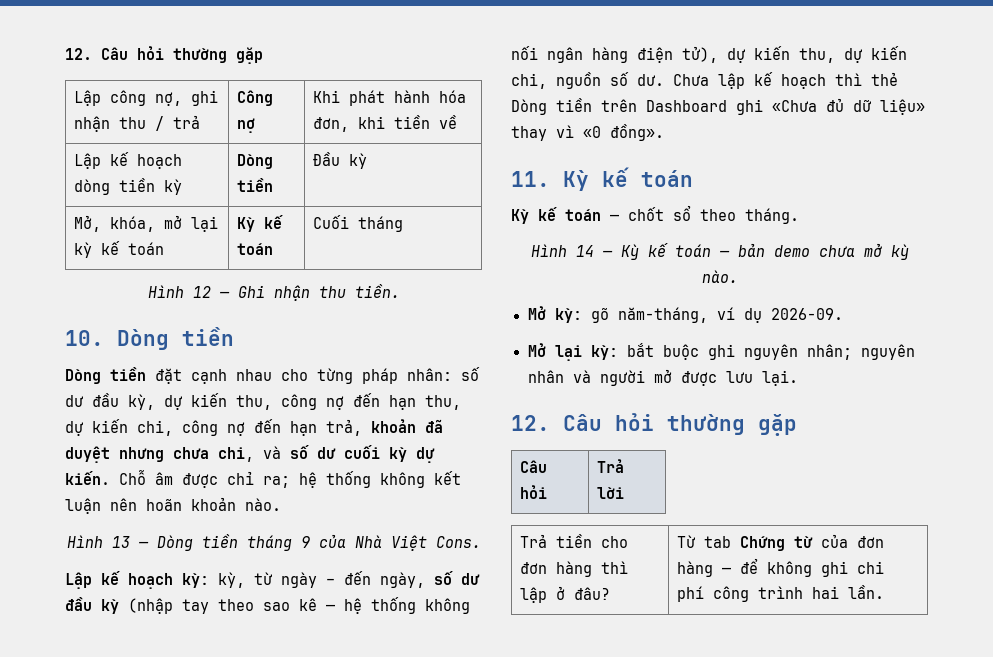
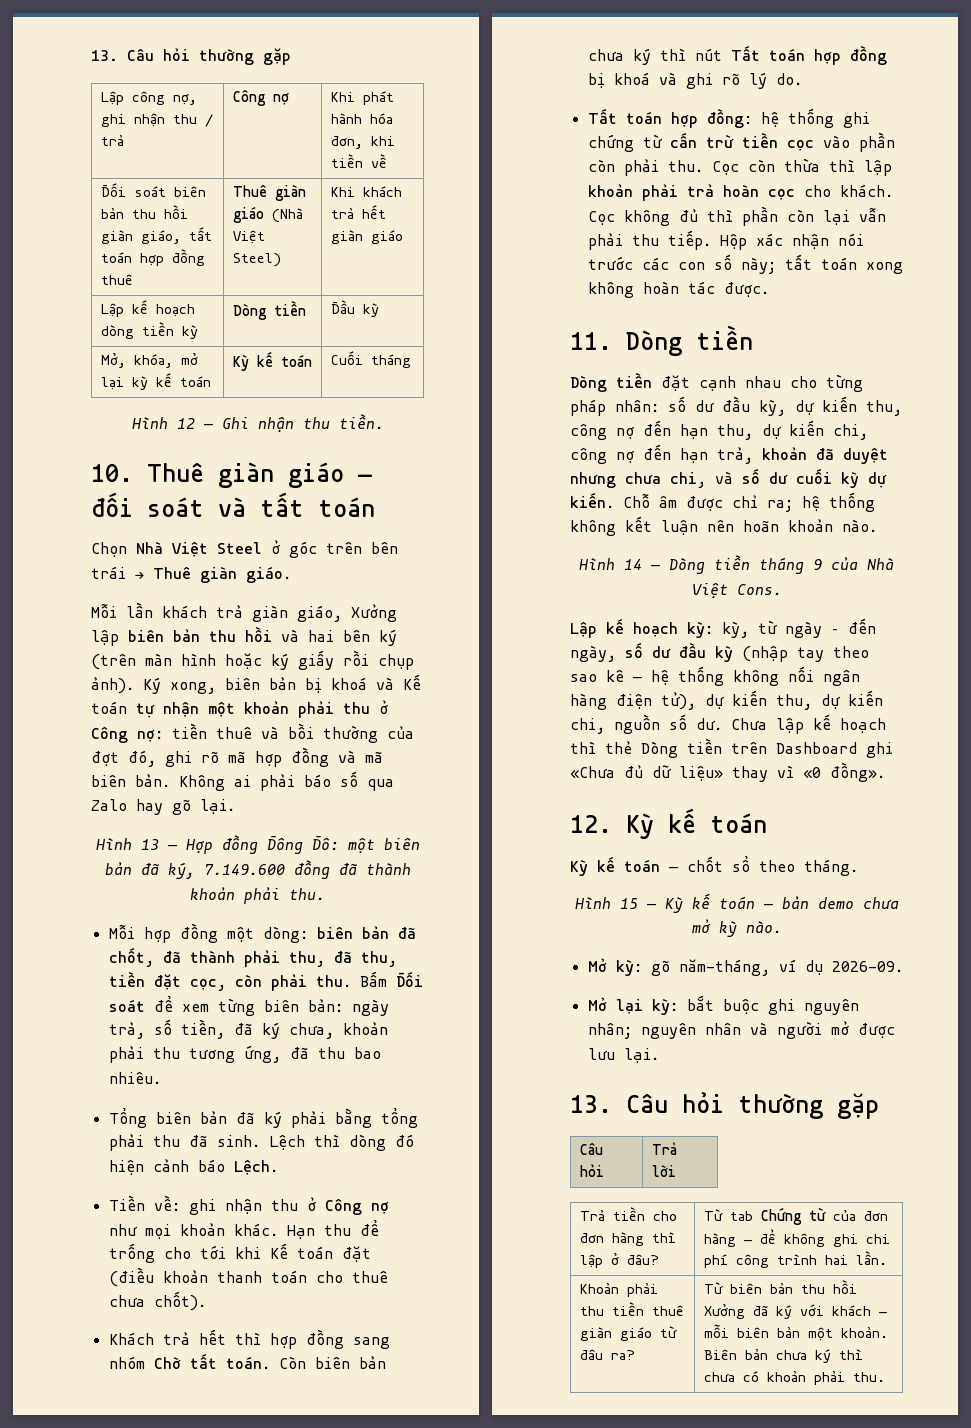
[65,48,92,60] 12. -> [91,50,118,61] 13.
(457, 122) none -> [100,183,206,197] [100,205,188,219] [100,227,212,244] [100,249,205,266] [100,274,133,285] [232,184,306,201] [232,206,303,223] [232,230,265,244] [232,253,281,267] [330,186,402,197] [330,205,386,219] [330,230,403,244] // Đối soát biên bản thu hồi giàn giáo, tất toán hợp đồng thuê | Thuê giàn giáo (Nhà Việt Steel) | Khi khách trả hết giàn giáo
(104, 338) none -> [147,462,372,488] [91,492,375,517] [91,540,398,558] [91,566,291,583] [91,602,397,622] [91,626,397,646] [91,650,414,670] [91,674,421,694] [91,700,389,718] [91,723,414,743] [91,747,383,767] [91,771,394,791] [91,799,235,815] [95,835,420,854] [104,860,411,879] [190,887,325,904] [108,923,416,943] [108,947,397,967] [108,971,423,991] [108,995,389,1016] [108,1019,388,1039] [108,1045,381,1063] [108,1072,161,1084] [108,1107,418,1128] [108,1134,414,1151] [108,1159,278,1175] [108,1195,389,1215] [108,1219,379,1239] [108,1243,371,1263] [108,1267,388,1287] [108,1291,206,1311] [108,1329,390,1349] [108,1353,386,1369] [587,45,887,65] [587,72,802,89] [587,108,870,128] [587,132,895,152] [587,158,892,176] [587,184,893,201] [587,206,886,226] [587,230,864,250] [587,254,903,274] [587,281,769,298] [570,332,612,350] Thuê giàn giáo — đối soát và tất toán // Chọn Nhà Việt Steel ở góc trên bên trái → Thuê giàn giáo. // Mỗi lần khách trả giàn giáo, Xưởng lập biên bản thu hồi và hai bên ký (trên màn hình hoặc ký giấy rồi chụp ảnh). Ký xong, biên bản bị khoá và Kế toán tự nhận một khoản phải thu ở Công nợ: tiền thuê và bồi thường của đợt đó, ghi rõ mã hợp đồng và mã biên bản. Không ai phải báo số qua Zalo hay gõ lại. // Hình 13 — Hợp đồng Đông Đô: một biên bản đã ký, 7.149.600 đồng đã thành khoản phải thu. // Mỗi hợp đồng một dòng: biên bản đã chốt, đã thành phải thu, đã thu, tiền đặt cọc, còn phải thu. Bấm Đối soát để xem từng biên bản: ngày trả, số tiền, đã ký chưa, khoản phải thu tương ứng, đã thu bao nhiêu. // Tổng biên bản đã ký phải bằng tổng phải thu đã sinh. Lệch thì dòng đó hiện cảnh báo Lệch. // Tiền về: ghi nhận thu ở Công nợ như mọi khoản khác. Hạn thu để trống cho tới khi Kế toán đặt (điều khoản thanh toán cho thuê chưa chốt). // Khách trả hết thì hợp đồng sang nhóm Chờ tất toán. Còn biên bản chưa ký thì nút Tất toán hợp đồng bị khoá và ghi rõ lý do. // Tất toán hợp đồng: hệ thống ghi chứng từ cấn trừ tiền cọc vào phần còn phải thu. Cọc còn thừa thì lập khoản phải trả hoàn cọc cho khách. Cọc không đủ thì phần còn lại vẫn phải thu tiếp. Hộp xác nhận nói trước các con số này; tất toán xong không hoàn tác được. // 11.
[111,536,130,548] 13 -> [624,559,642,570] 14
[511,171,550,187] 11. -> [570,815,612,833] 12.
[575,245,594,257] 14 -> [619,898,638,909] 15
[511,415,550,431] 12. -> [570,1095,612,1113] 13.
(884, 592) none -> [579,1282,658,1297] [579,1302,684,1316] [579,1326,677,1341] [579,1349,635,1360] [703,1280,857,1294] [703,1303,887,1319] [703,1324,888,1341] [703,1348,863,1363] [703,1370,885,1385] // Khoản phải thu tiền thuê giàn giáo từ đâu ra? | Từ biên bản thu hồi Xưởng đã ký với khách — mỗi biên bản một khoản. Biên bản chưa ký thì chưa có khoản phải thu.

